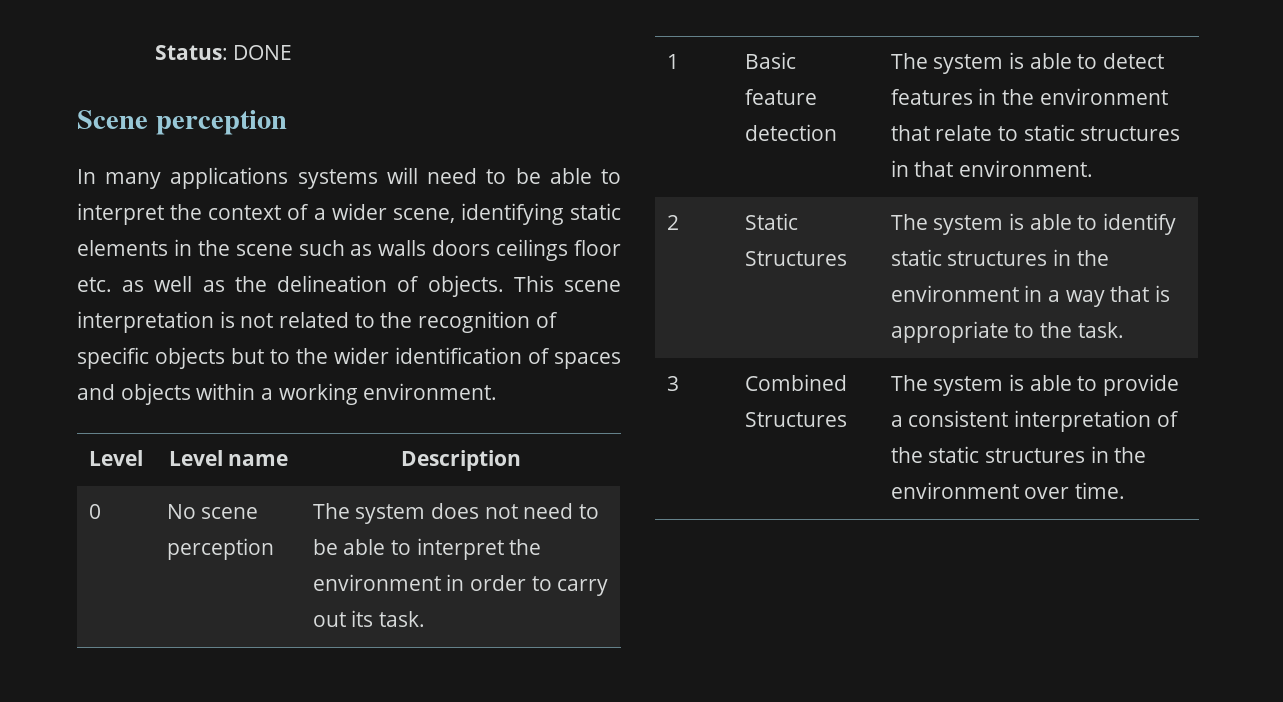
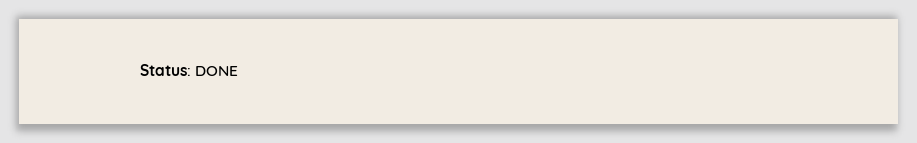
[77,110,287,135] [77,167,621,189] [77,203,621,225] [77,239,622,261] [77,275,621,297] [77,311,558,333] [77,347,621,369] [77,383,498,405] [88,450,143,466] [168,450,289,466] [401,450,521,471] [88,504,101,519] [166,504,259,519] [166,538,274,560] [312,503,600,524] [312,538,542,560] [312,574,609,596] [312,610,426,627] [666,54,679,69] [744,52,796,69] [744,89,817,105] [744,124,837,141] [890,52,1165,74] [890,88,1168,105] [890,124,1181,141] [890,160,1094,177] [666,215,679,230] [744,213,798,230] [744,251,847,266] [890,213,1177,235] [890,249,1109,266] [890,285,1171,307] [890,321,1124,343] [666,376,679,391] [744,374,847,391] [744,412,847,427] [890,374,1180,396] [890,410,1179,432] [890,446,1147,463] [890,482,1126,499] // Scene perception // In many applications systems will need to be able to interpret the context of a wider scene, identifying static elements in the scene such as walls doors ceilings floor etc. as well as the delineation of objects. This scene interpretation is not related to the recognition of specific objects but to the wider identification of spaces and objects within a working environment. // Level | Level name | Description // 0 | No scene perception | The system does not need to be able to interpret the environment in order to carry out its task. // 1 | Basic feature detection | The system is able to detect features in the environment that relate to static structures in that environment. // 2 | Static Structures | The system is able to identify static structures in the environment in a way that is appropriate to the task. // 3 | Combined Structures | The system is able to provide a consistent interpretation of the static structures in the environment over time. -> (238, 71) none

